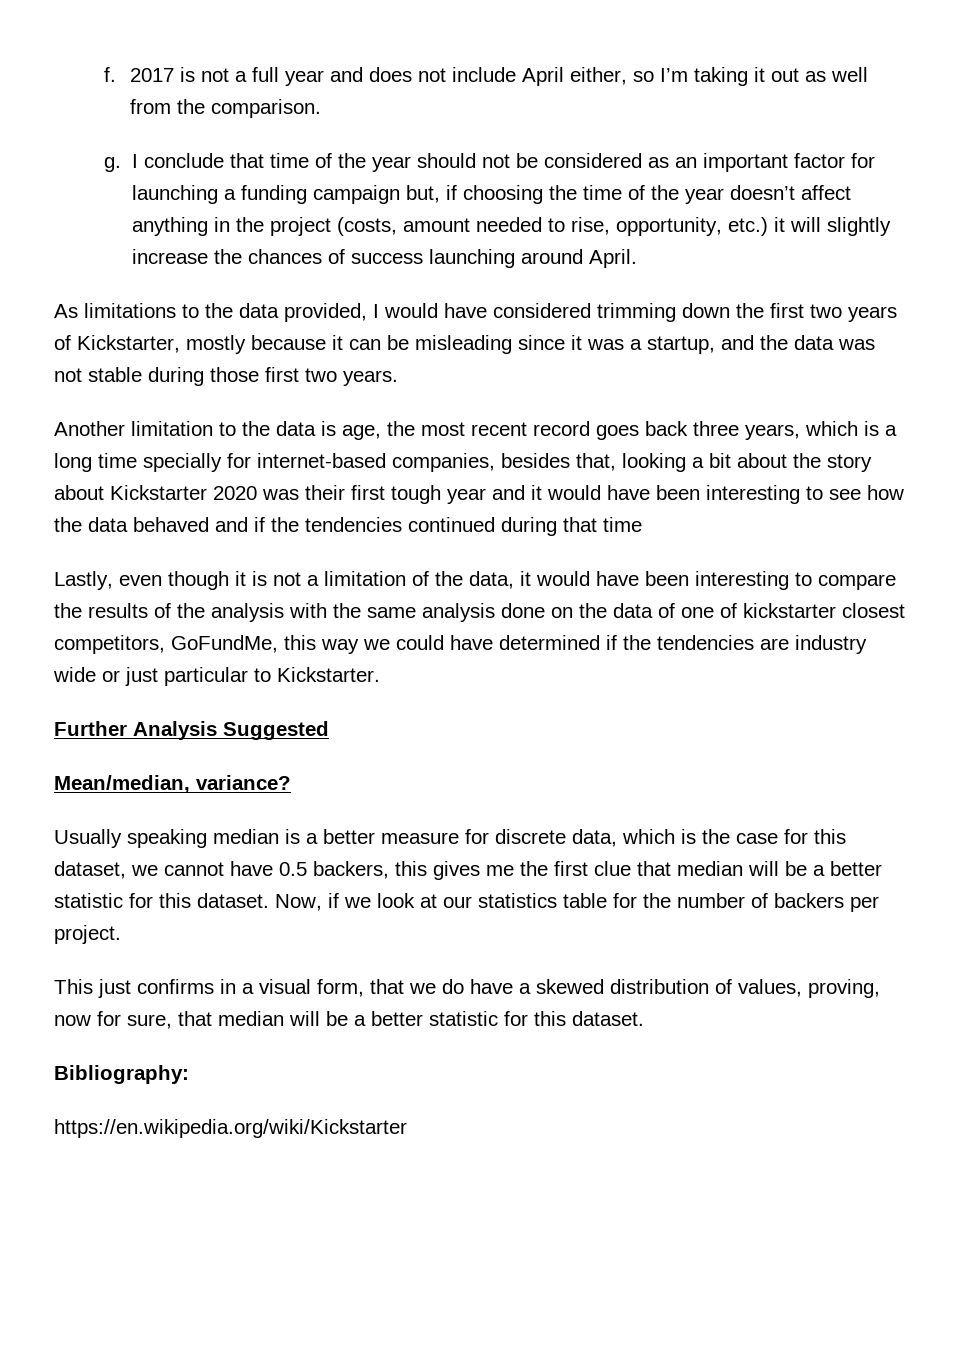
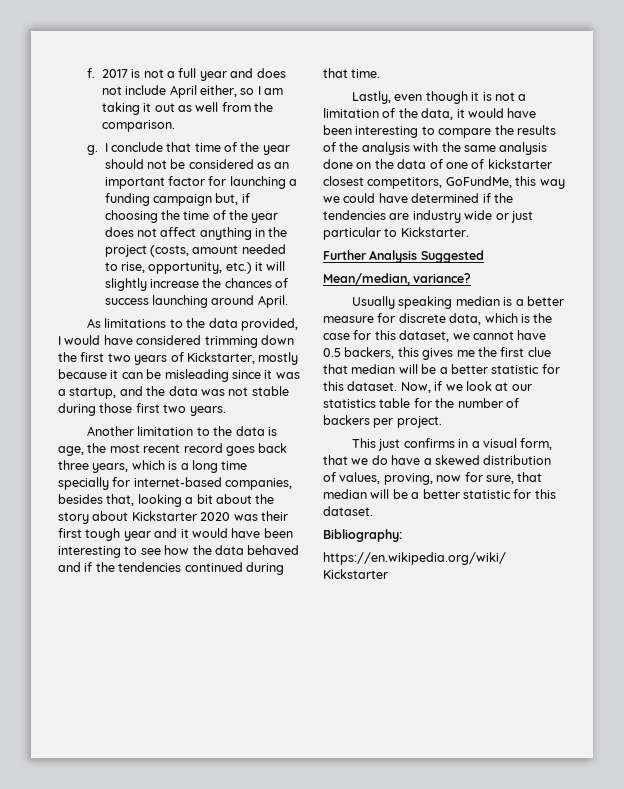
[659,68,688,82] I’m -> [257,86,284,95] I am
[729,185,795,200] doesn’t -> [104,227,157,237] does not
[603,517,642,532] time -> [351,69,381,78] time.

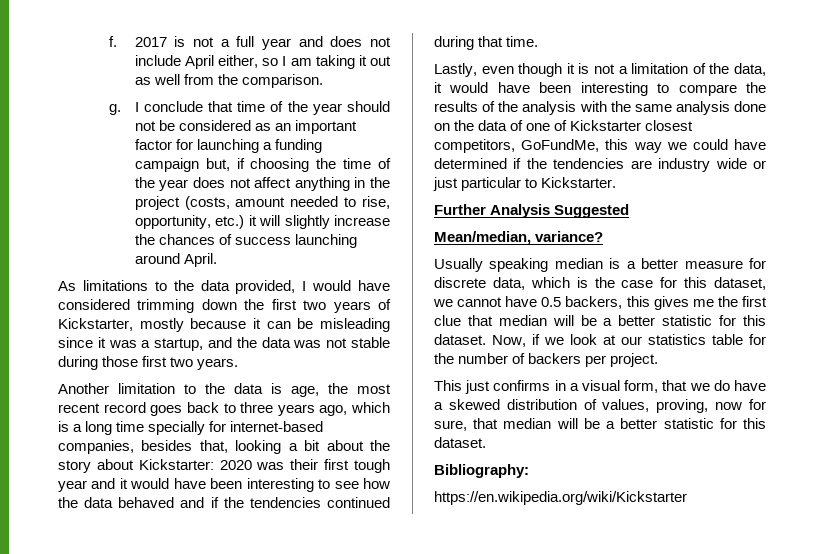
[58,460,129,473] three years, -> [223,402,348,416] to three years ago,
[131,511,197,521] Kickstarter -> [138,459,214,470] Kickstarter:
[487,159,552,169] kickstarter -> [570,120,642,131] Kickstarter

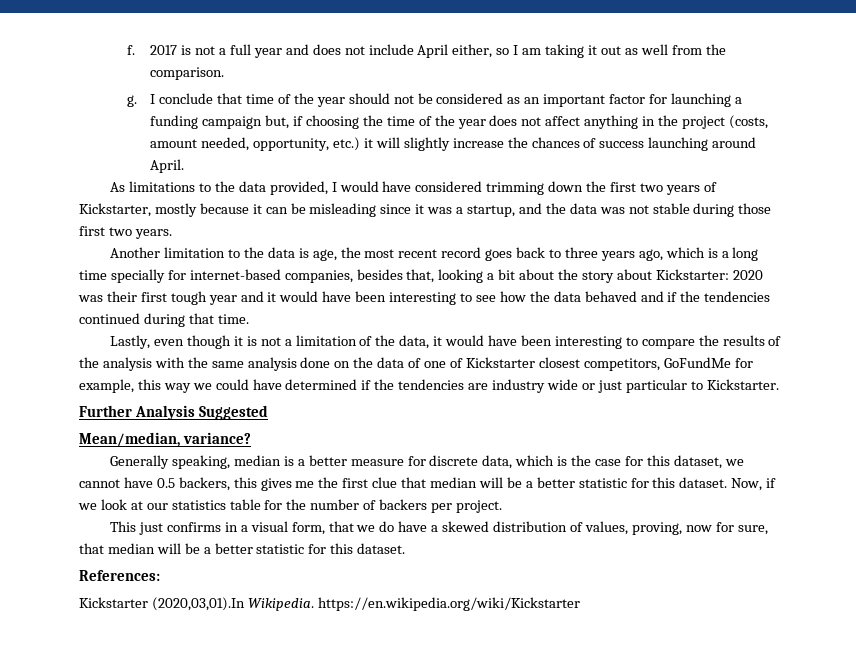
[290,196,390,209] needed to rise, -> [201,137,250,151] needed,
[521,139,600,152] GoFundMe, -> [663,357,753,368] [79,379,134,393] GoFundMe for example,
[434,258,549,272] Usually speaking -> [110,455,231,469] Generally speaking,
[434,464,529,478] Bibliography: // -> [79,570,160,581] [79,597,314,611] References: // Kickstarter (2020,03,01).In Wikipedia.

